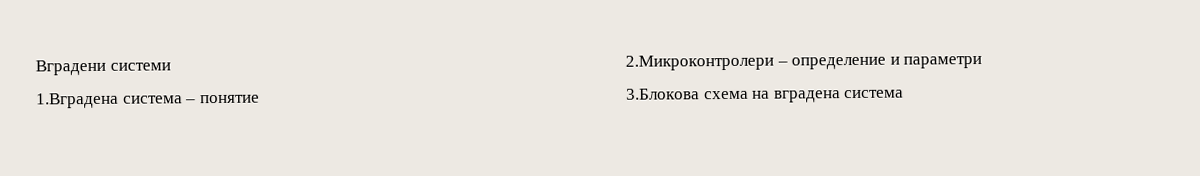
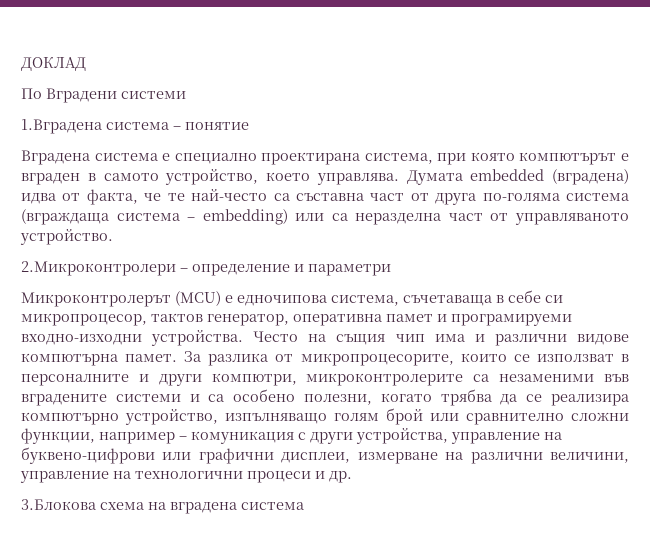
(35, 67) none -> [21,57,86,71] [21,88,42,99] ДОКЛАД // По
(260, 99) none -> [21,150,629,165] [21,169,629,185] [21,189,630,205] [21,209,629,225] [20,229,113,245] // Вградена система е специално проектирана система, при която компютърът е вграден в самото устройство, което управлява. Думата embedded (вградена) идва от факта, че те най-често са съставна част от друга по-голяма система (вграждаща система – embedding) или са неразделна част от управляваното устройство.
(983, 62) none -> [21,290,563,307] [21,313,572,326] [21,330,629,346] [21,351,629,366] [21,373,629,386] [21,389,629,406] [21,408,629,425] [21,428,562,444] [21,447,630,464] [20,471,352,483] // Микроконтролерът (MCU) е едночипова система, съчетаваща в себе си микропроцесор, тактов генератор, оперативна памет и програмируеми входно-изходни устройства. Често на същия чип има и различни видове компютърна памет. За разлика от микропроцесорите, които се използват в персоналните и други компютри, микроконтролерите са незаменими във вградените системи и са особено полезни, когато трябва да се реализира компютърно устройство, изпълняващо голям брой или сравнително сложни функции, например – комуникация с други устройства, управление на буквено-цифрови или графични дисплеи, измерване на различни величини, управление на технологични процеси и др.

